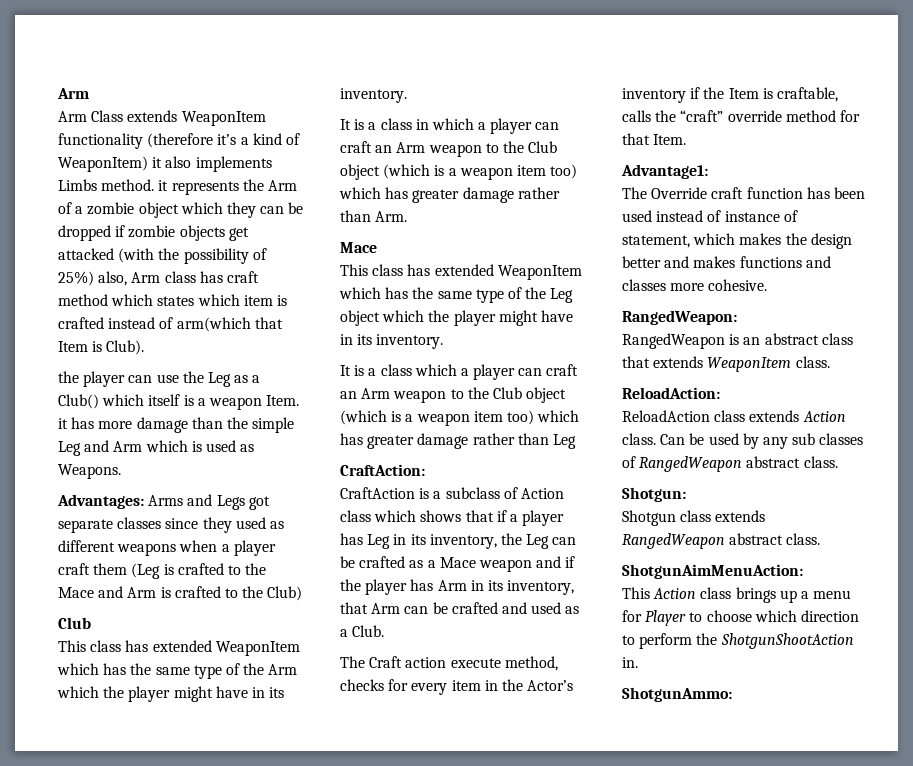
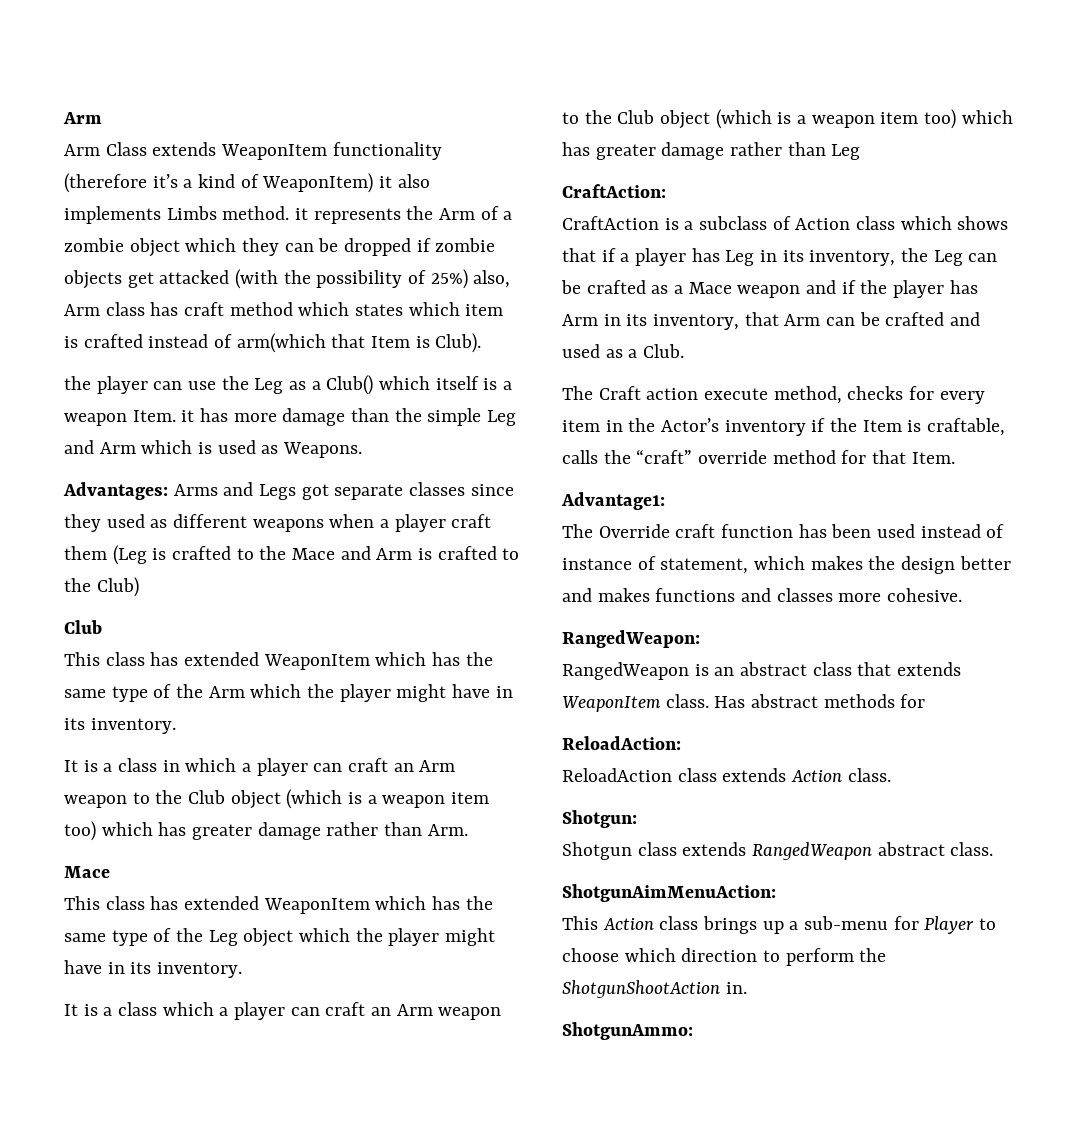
(830, 362) none -> [714,694,926,708] Has abstract methods for
[660,433,864,449] [622,456,838,472] Can be used by any sub classes of RangedWeapon abstract class. -> (891, 775) none
[813,590,852,599] menu -> [804,916,889,930] sub-menu

